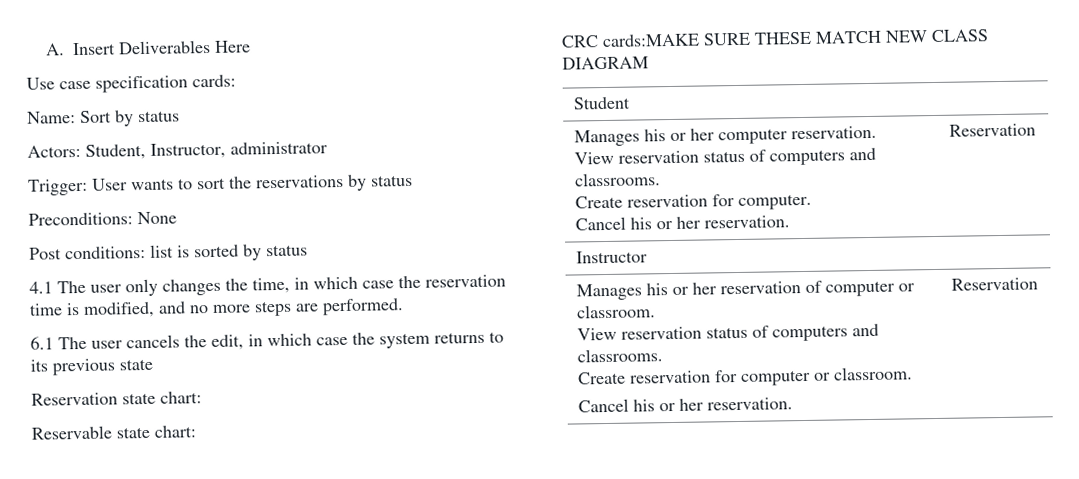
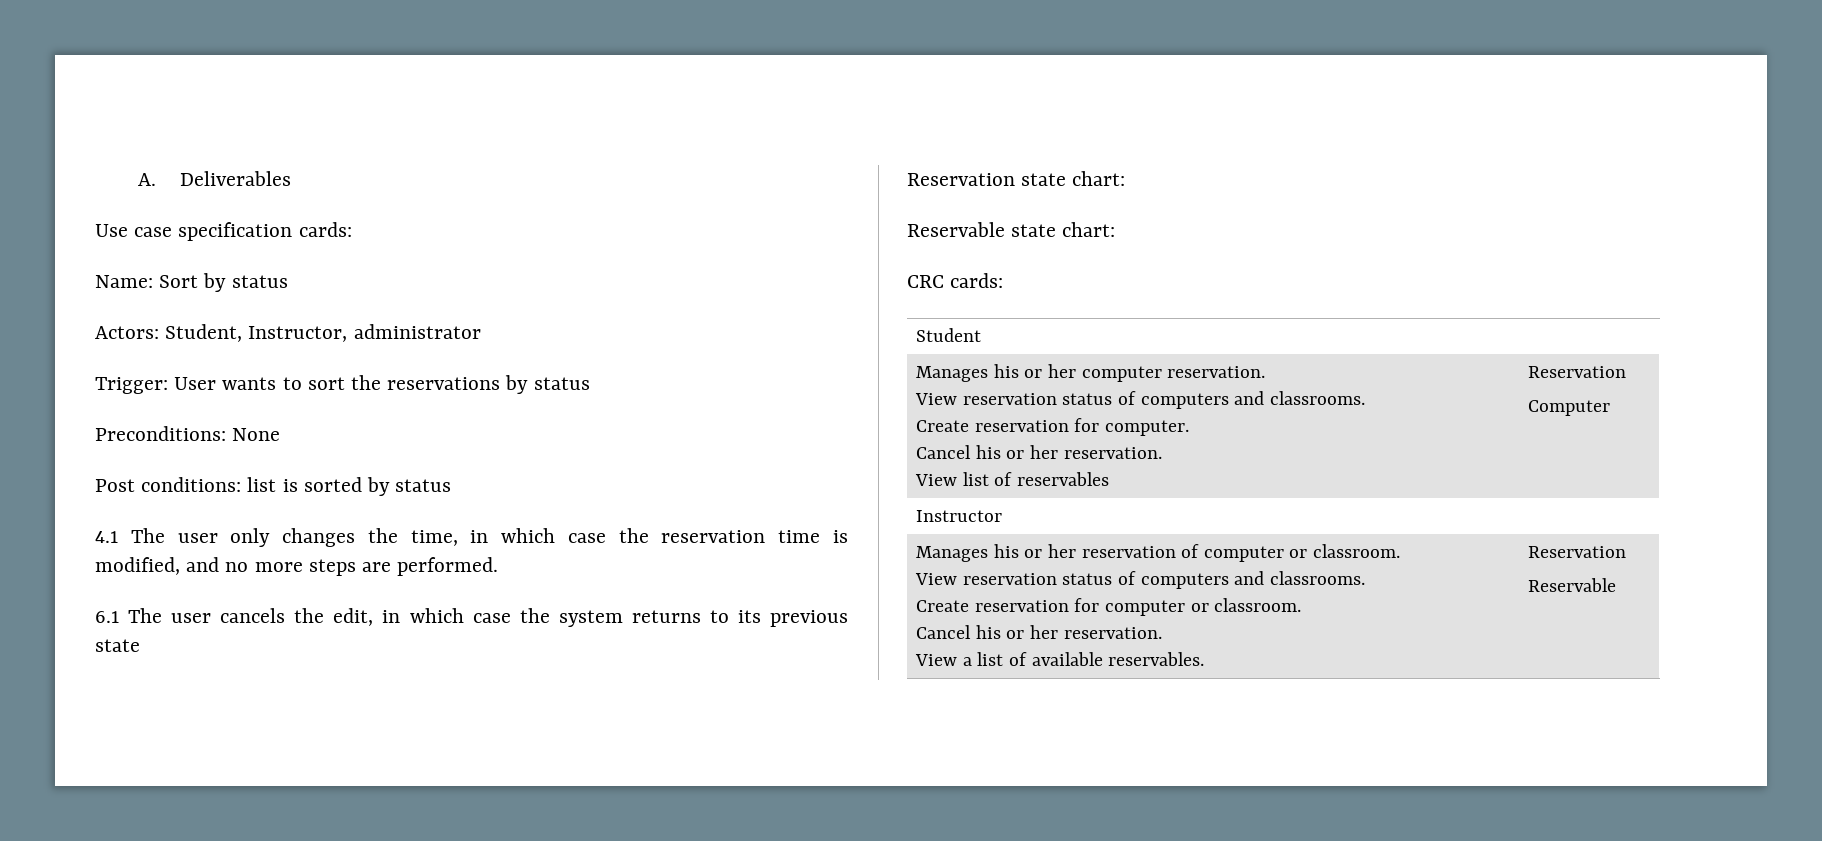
[71,42,116,56] Insert -> (156, 179) none
[213,40,251,53] Here -> (292, 178) none
[602,29,989,48] [562,56,649,70] cards:MAKE SURE THESE MATCH NEW CLASS DIAGRAM -> [950,273,1004,288] cards:
[948,123,1036,137] | Reservation -> [915,472,1110,486] [1528,366,1627,378] [1528,400,1611,416] // View list of reservables | Reservation // Computer
[950,277,1038,291] | Reservation -> [915,652,1205,666] [1528,546,1627,558] [1528,578,1617,592] // View a list of available reservables. | Reservation // Reservable

